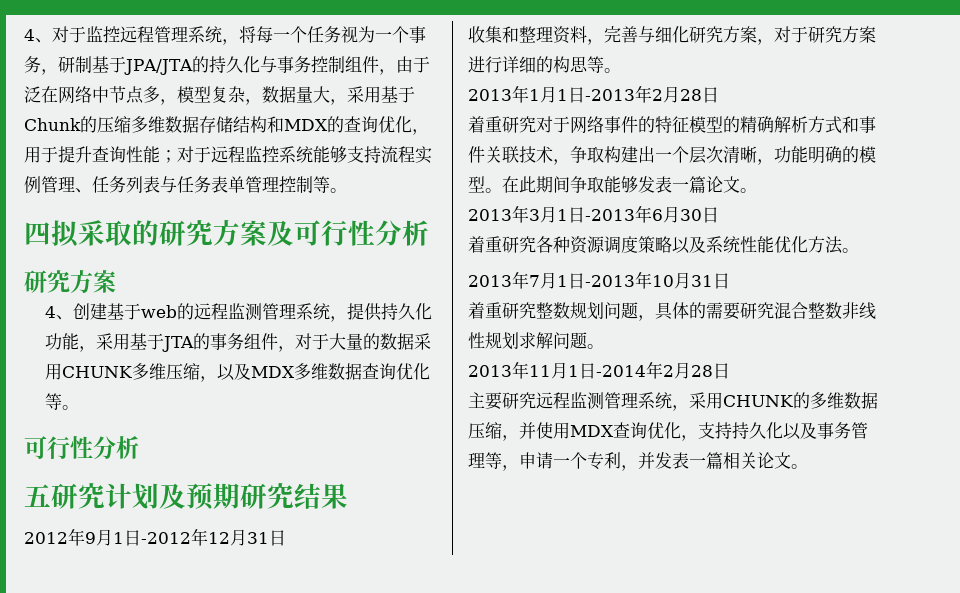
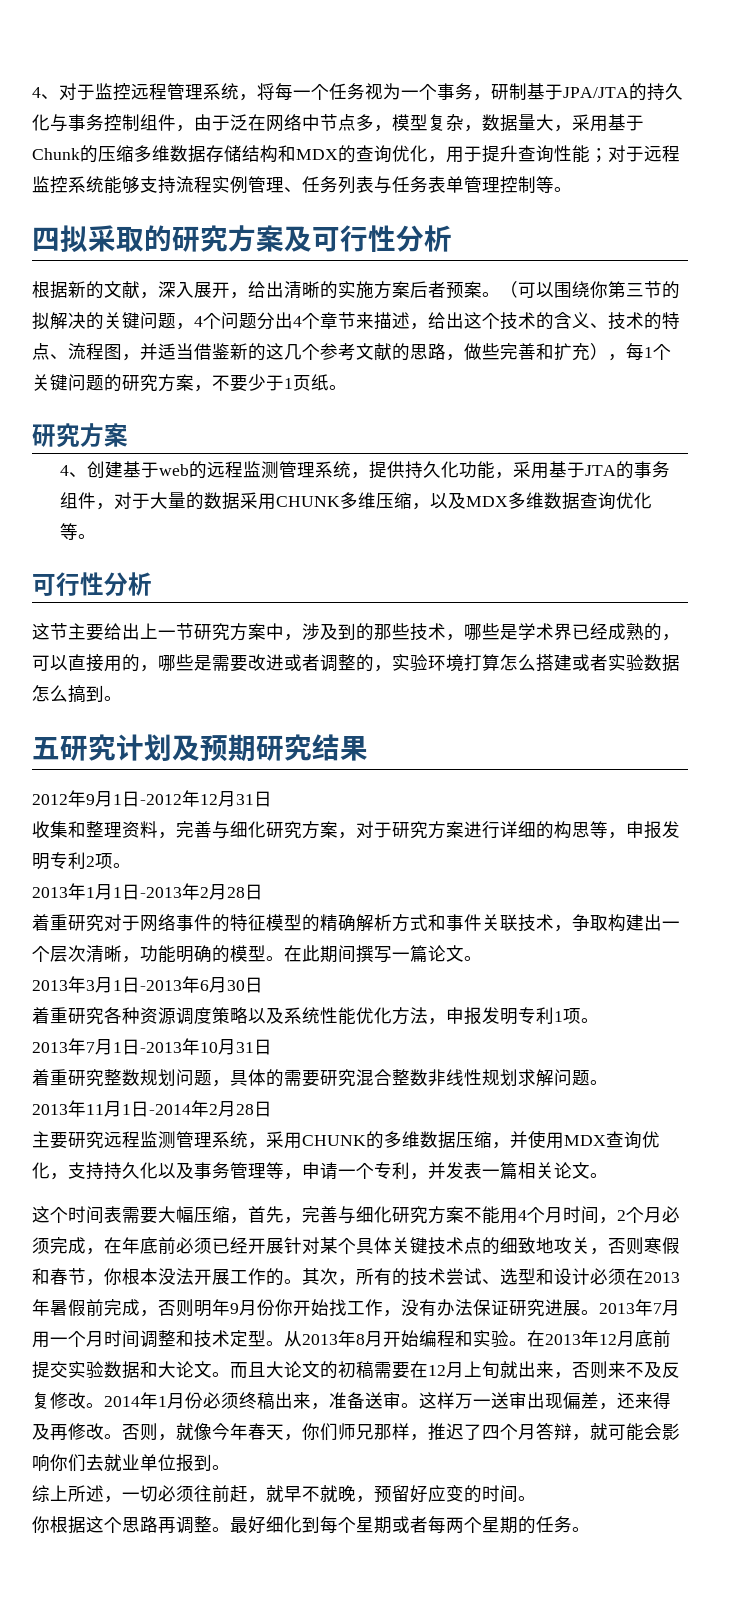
(429, 233) none -> [32,281,680,299] [32,312,680,330] [32,343,671,361] [32,374,347,392] // 根据新的文献，深入展开，给出清晰的实施方案后者预案。（可以围绕你第三节的拟解决的关键问题，4个问题分出4个章节来描述，给出这个技术的含义、技术的特点、流程图，并适当借鉴新的这几个参考文献的思路，做些完善和扩充），每1个关键问题的研究方案，不要少于1页纸。
(139, 447) none -> [32,623,680,641] [32,654,680,672] [32,685,122,703] // 这节主要给出上一节研究方案中，涉及到的那些技术，哪些是学术界已经成熟的，可以直接用的，哪些是需要改进或者调整的，实验环境打算怎么搭建或者实验数据怎么搞到。
(604, 64) none -> [608,821,680,839] [32,852,113,870] ，申报发明专利2项
[570,176,672,193] 争取能够发表 -> [356,945,392,963] 撰写
(843, 245) none -> [428,1007,581,1025] ，申报发明专利1项
(808, 466) none -> [32,1206,680,1224] [32,1237,680,1255] [32,1268,680,1286] [32,1299,680,1317] [32,1330,671,1348] [32,1361,680,1379] [32,1392,671,1410] [32,1422,680,1441] [32,1454,230,1472] [32,1485,536,1503] [32,1516,590,1534] // 这个时间表需要大幅压缩，首先，完善与细化研究方案不能用4个月时间，2个月必须完成，在年底前必须已经开展针对某个具体关键技术点的细致地攻关，否则寒假和春节，你根本没法开展工作的。其次，所有的技术尝试、选型和设计必须在2013年暑假前完成，否则明年9月份你开始找工作，没有办法保证研究进展。2013年7月用一个月时间调整和技术定型。从2013年8月开始编程和实验。在2013年12月底前提交实验数据和大论文。而且大论文的初稿需要在12月上旬就出来，否则来不及反复修改。2014年1月份必须终稿出来，准备送审。这样万一送审出现偏差，还来得及再修改。否则，就像今年春天，你们师兄那样，推迟了四个月答辩，就可能会影响你们去就业单位报到。 // 综上所述，一切必须往前赶，就早不就晚，预留好应变的时间。 // 你根据这个思路再调整。最好细化到每个星期或者每两个星期的任务。

